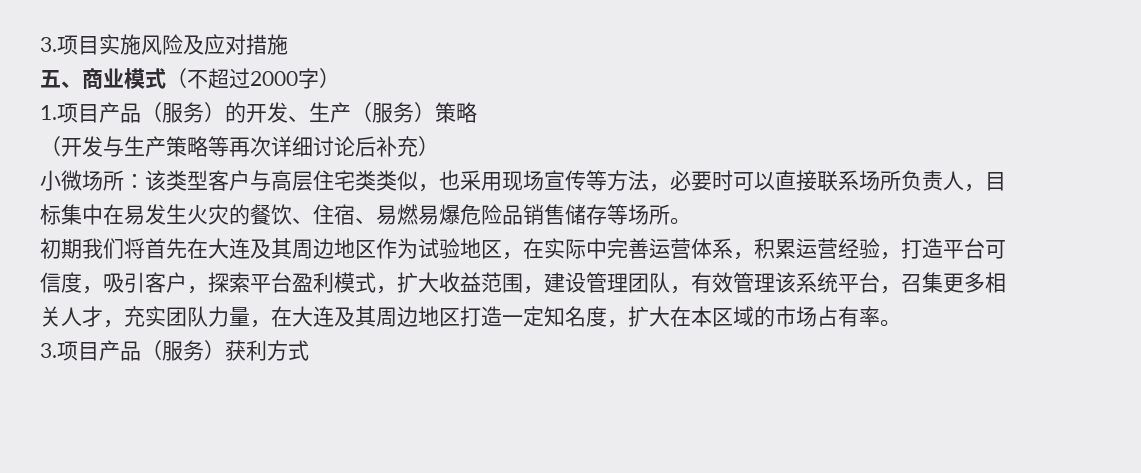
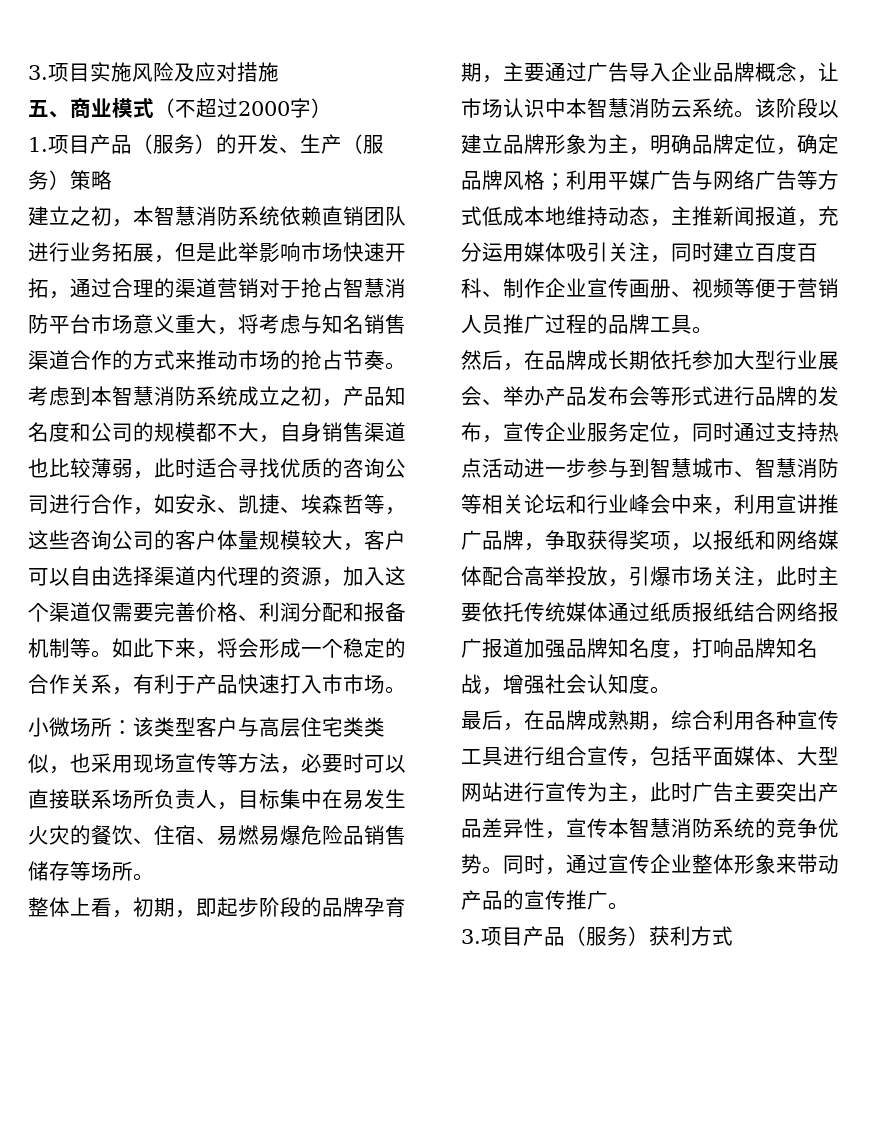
[40,136,439,157] （开发与生产策略等再次详细讨论后补充） -> [28,206,406,227] [28,242,406,263] [28,278,406,299] [28,314,406,335] [28,350,406,370] [28,386,406,407] [28,422,406,443] [28,458,406,479] [28,494,406,515] [28,530,406,551] [28,566,406,587] [28,602,406,622] [28,638,406,659] [28,674,406,695] 建立之初，本智慧消防系统依赖直销团队进行业务拓展，但是此举影响市场快速开拓，通过合理的渠道营销对于抢占智慧消防平台市场意义重大，将考虑与知名销售渠道合作的方式来推动市场的抢占节奏。考虑到本智慧消防系统成立之初，产品知名度和公司的规模都不大，自身销售渠道也比较薄弱，此时适合寻找优质的咨询公司进行合作，如安永、凯捷、埃森哲等，这些咨询公司的客户体量规模较大，客户可以自由选择渠道内代理的资源，加入这个渠道仅需要完善价格、利润分配和报备机制等。如此下来，将会形成一个稳定的合作关系，有利于产品快速打入市市场。
[40,238,1006,260] [40,272,1006,294] [40,306,880,328] 初期我们将首先在大连及其周边地区作为试验地区，在实际中完善运营体系，积累运营经验，打造平台可信度，吸引客户，探索平台盈利模式，扩大收益范围，建设管理团队，有效管理该系统平台，召集更多相关人才，充实团队力量，在大连及其周边地区打造一定知名度，扩大在本区域的市场占有率 -> [28,897,406,918] [461,62,839,83] [461,98,839,118] [461,134,839,155] [461,170,839,191] [461,206,839,227] [461,242,818,263] [461,278,839,298] [461,314,713,334] [461,350,839,371] [461,386,839,406] [461,422,839,443] [461,458,839,478] [461,494,839,515] [461,530,839,551] [461,566,839,587] [461,602,839,622] [461,638,818,659] [461,674,671,695] [461,710,839,731] [461,746,839,767] [461,782,839,803] [461,818,839,839] [461,854,839,875] [461,890,608,910] 整体上看，初期，即起步阶段的品牌孕育期，主要通过广告导入企业品牌概念，让市场认识中本智慧消防云系统。该阶段以建立品牌形象为主，明确品牌定位，确定品牌风格；利用平媒广告与网络广告等方式低成本地维持动态，主推新闻报道，充分运用媒体吸引关注，同时建立百度百科、制作企业宣传画册、视频等便于营销人员推广过程的品牌工具。 // 然后，在品牌成长期依托参加大型行业展会、举办产品发布会等形式进行品牌的发布，宣传企业服务定位，同时通过支持热点活动进一步参与到智慧城市、智慧消防等相关论坛和行业峰会中来，利用宣讲推广品牌，争取获得奖项，以报纸和网络媒体配合高举投放，引爆市场关注，此时主要依托传统媒体通过纸质报纸结合网络报广报道加强品牌知名度，打响品牌知名战，增强社会认知度。 // 最后，在品牌成熟期，综合利用各种宣传工具进行组合宣传，包括平面媒体、大型网站进行宣传为主，此时广告主要突出产品差异性，宣传本智慧消防系统的竞争优势。同时，通过宣传企业整体形象来带动产品的宣传推广

